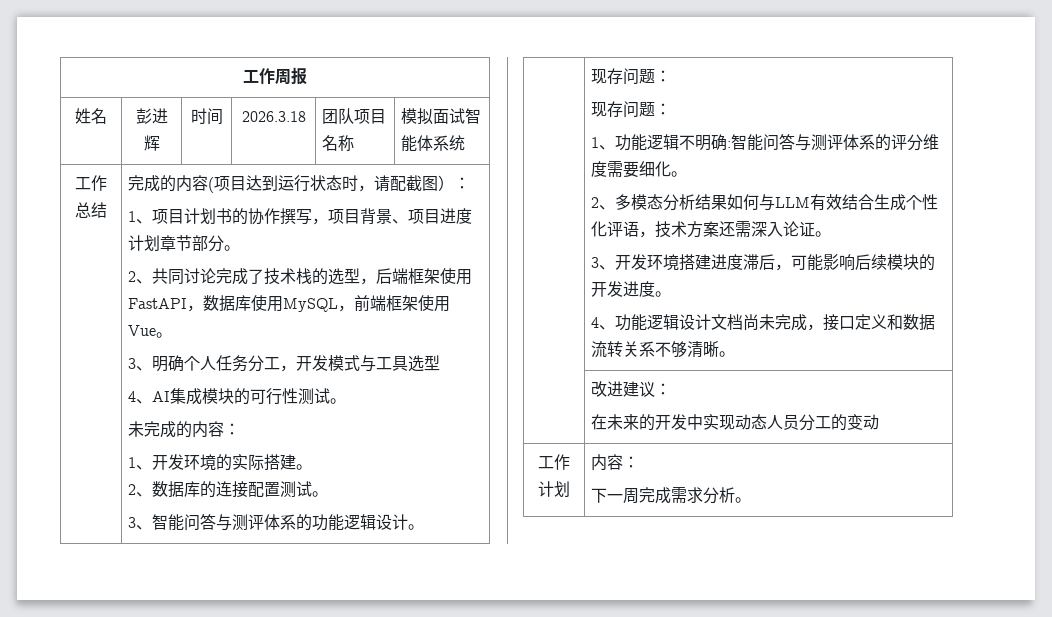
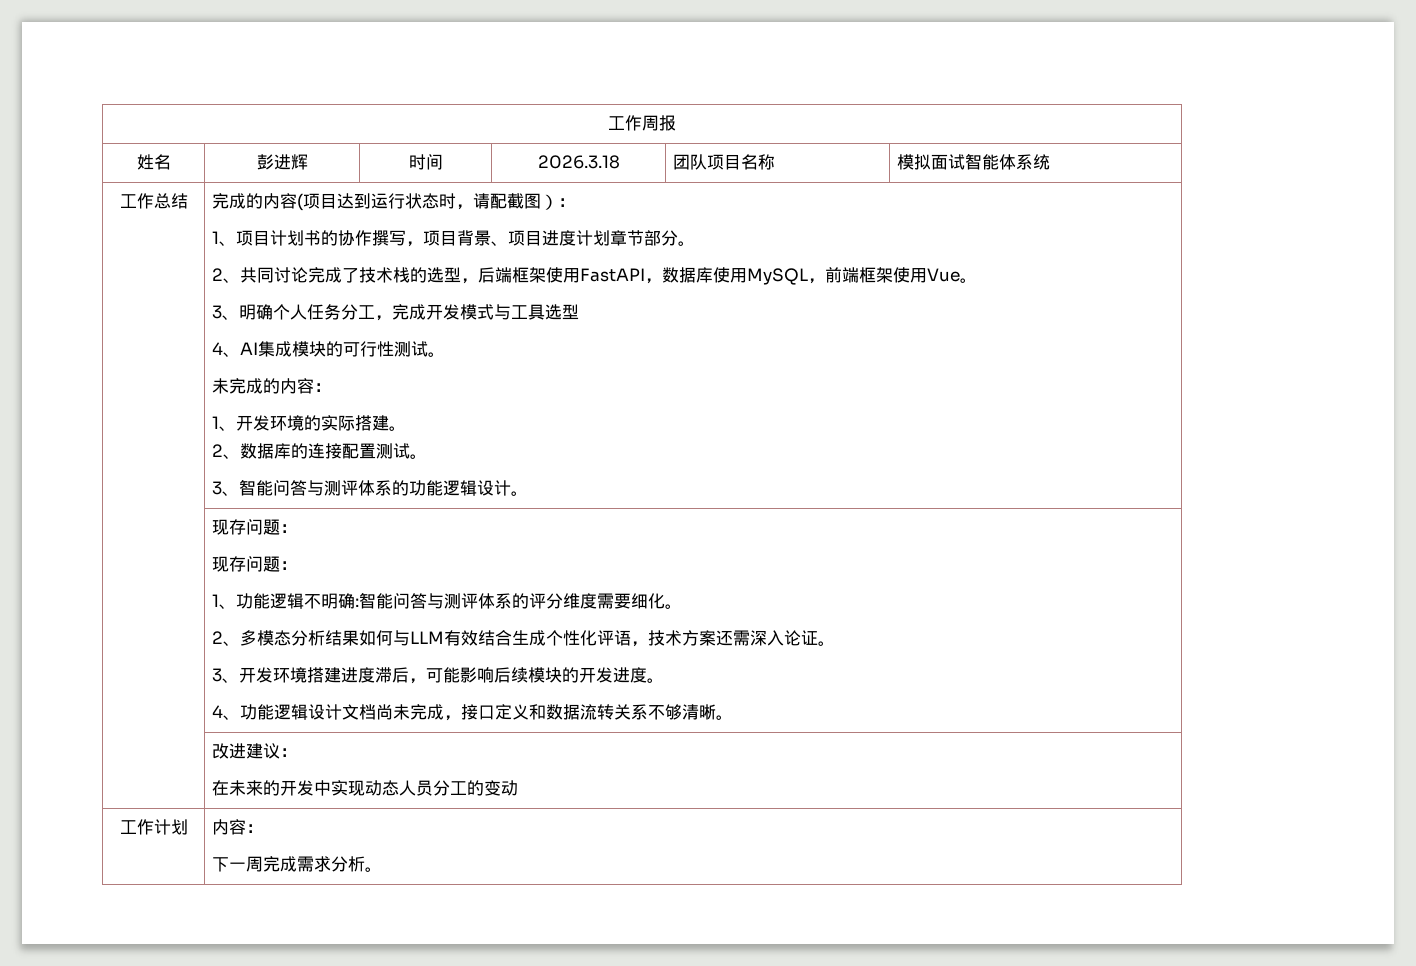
(297, 368) none -> [391,304,426,320] 完成

